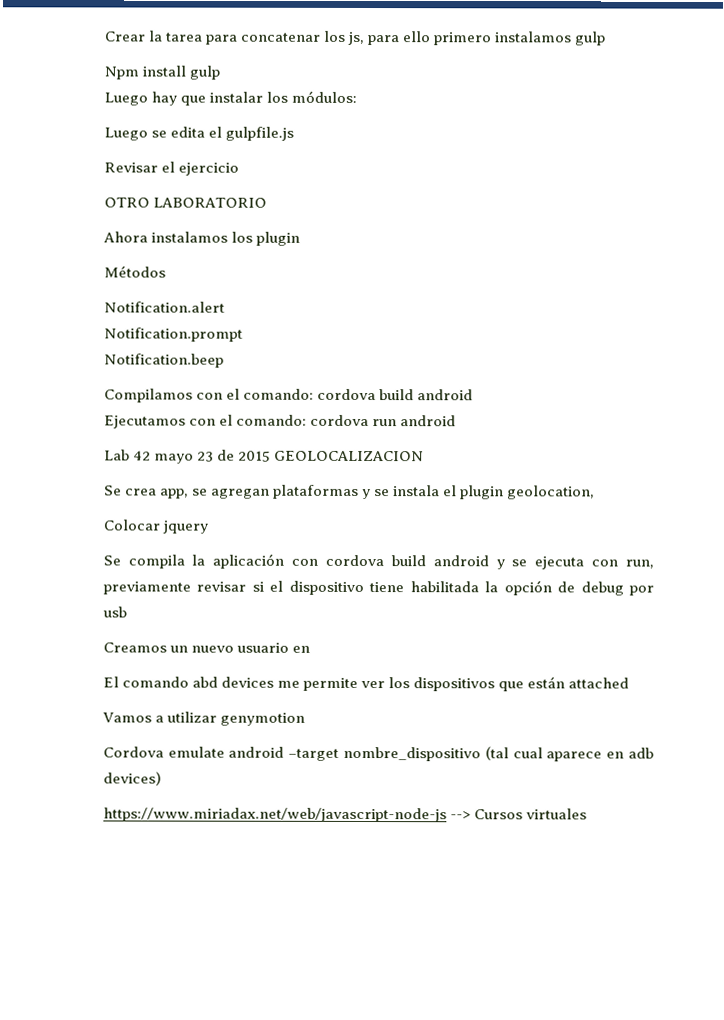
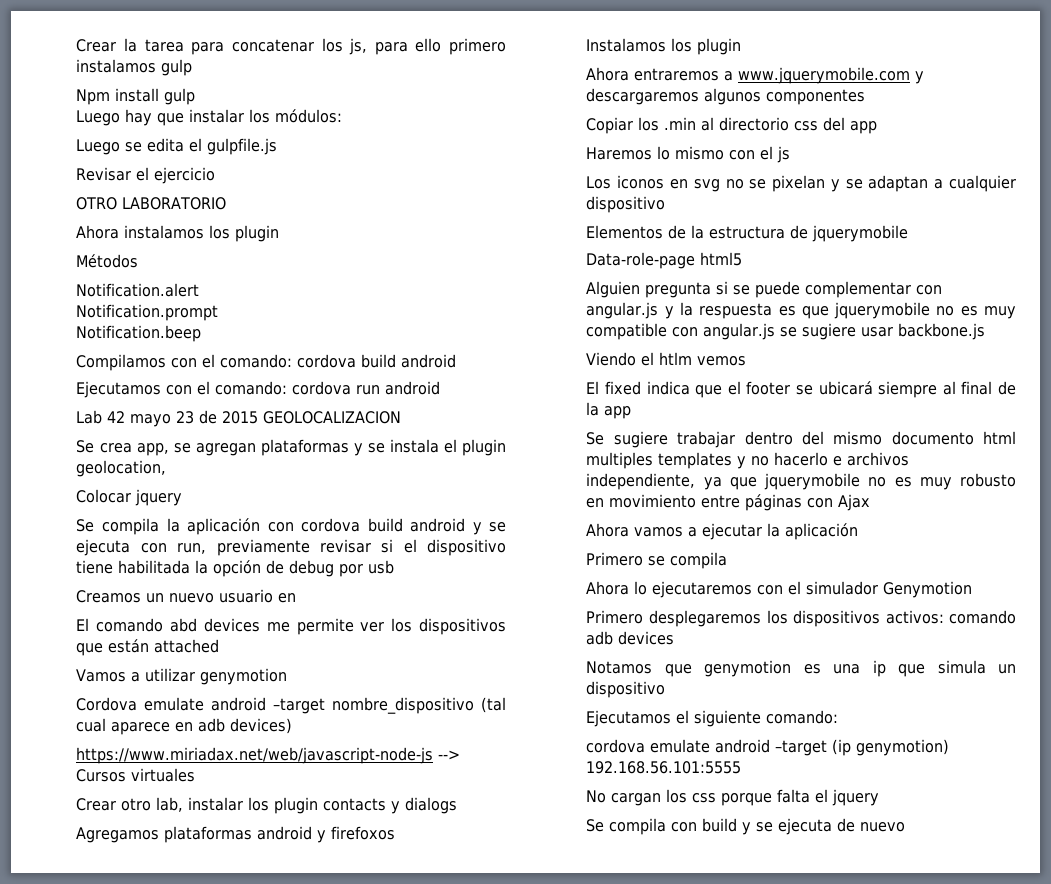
(587, 814) none -> [76,797,458,814] [76,826,396,843] [586,38,742,55] [586,67,925,84] [586,88,866,105] [586,117,878,134] [586,146,791,163] [586,175,1016,192] [586,196,666,213] [586,225,909,242] [586,252,743,269] [586,281,943,298] [586,302,1016,319] [586,323,986,340] [586,352,747,366] [586,381,1016,398] [586,402,632,419] [586,431,1016,448] [586,452,910,469] [586,473,1017,490] [586,494,871,511] [586,523,859,540] [586,552,728,569] [586,581,973,598] [586,610,1016,627] [586,631,675,645] [586,660,1016,677] [586,681,666,698] [586,710,839,727] [586,739,950,756] [586,761,742,774] [586,789,880,806] [586,818,906,835] // Crear otro lab, instalar los plugin contacts y dialogs // Agregamos plataformas android y firefoxos // Instalamos los plugin // Ahora entraremos a www.jquerymobile.com y descargaremos algunos componentes // Copiar los .min al directorio css del app // Haremos lo mismo con el js // Los iconos en svg no se pixelan y se adaptan a cualquier dispositivo // Elementos de la estructura de jquerymobile // Data-role-page html5 // Alguien pregunta si se puede complementar con angular.js y la respuesta es que jquerymobile no es muy compatible con angular.js se sugiere usar backbone.js // Viendo el htlm vemos // El fixed indica que el footer se ubicará siempre al final de la app // Se sugiere trabajar dentro del mismo documento html multiples templates y no hacerlo e archivos independiente, ya que jquerymobile no es muy robusto en movimiento entre páginas con Ajax // Ahora vamos a ejecutar la aplicación // Primero se compila // Ahora lo ejecutaremos con el simulador Genymotion // Primero desplegaremos los dispositivos activos: comando adb devices // Notamos que genymotion es una ip que simula un dispositivo // Ejecutamos el siguiente comando: // cordova emulate android –target (ip genymotion) 192.168.56.101:5555 // No cargan los css porque falta el jquery // Se compila con build y se ejecuta de nuevo

